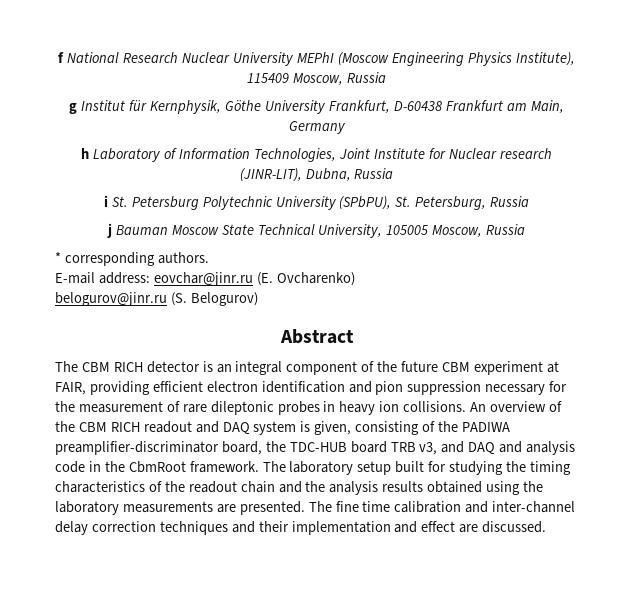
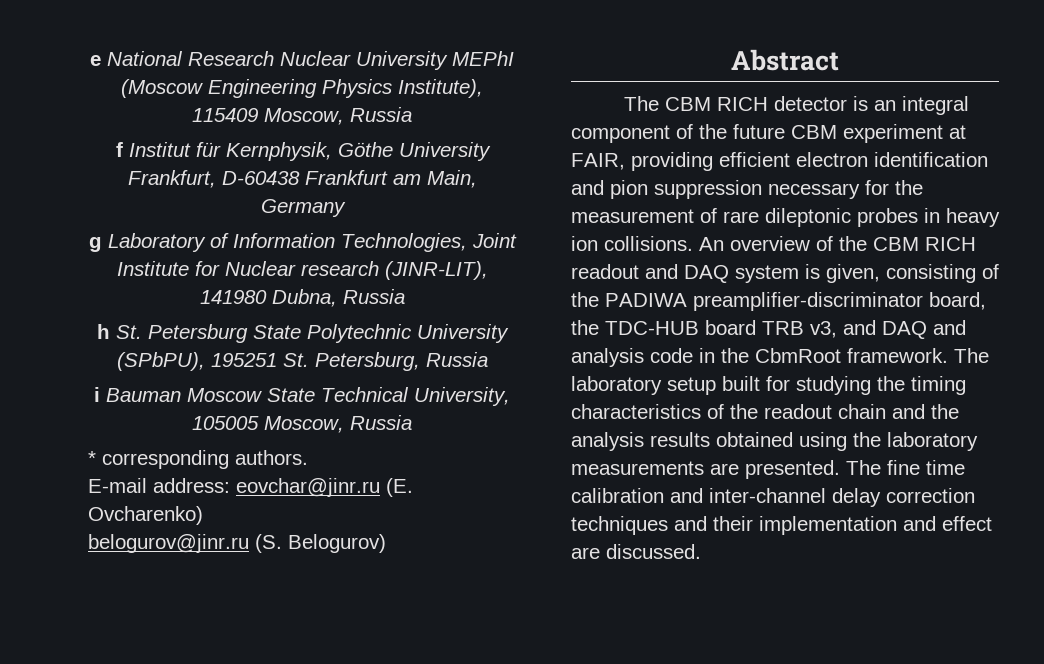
[58,52,65,63] f -> [90,55,101,66] e
[69,103,78,114] g -> [115,142,123,157] f
[81,148,90,159] h -> [88,237,102,252] g
(302, 175) none -> [199,290,267,304] 141980
[103,195,108,207] i -> [97,324,110,339] h
(199, 203) none -> [253,325,301,339] State
(392, 203) none -> [210,353,277,367] 195251
[106,223,112,238] j -> [94,387,100,402] i

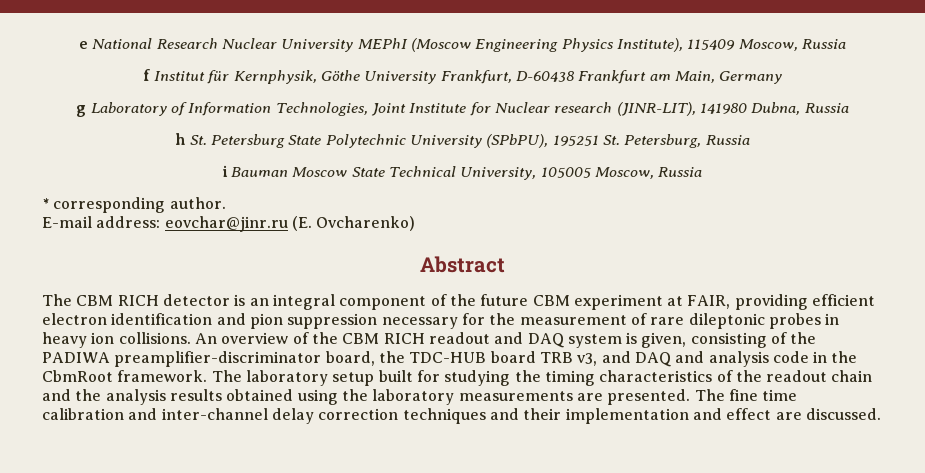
[235,450,308,465] authors. -> [169,197,226,209] author.
[88,534,386,553] // belogurov@jinr.ru (S. Belogurov) -> (416, 223) none

